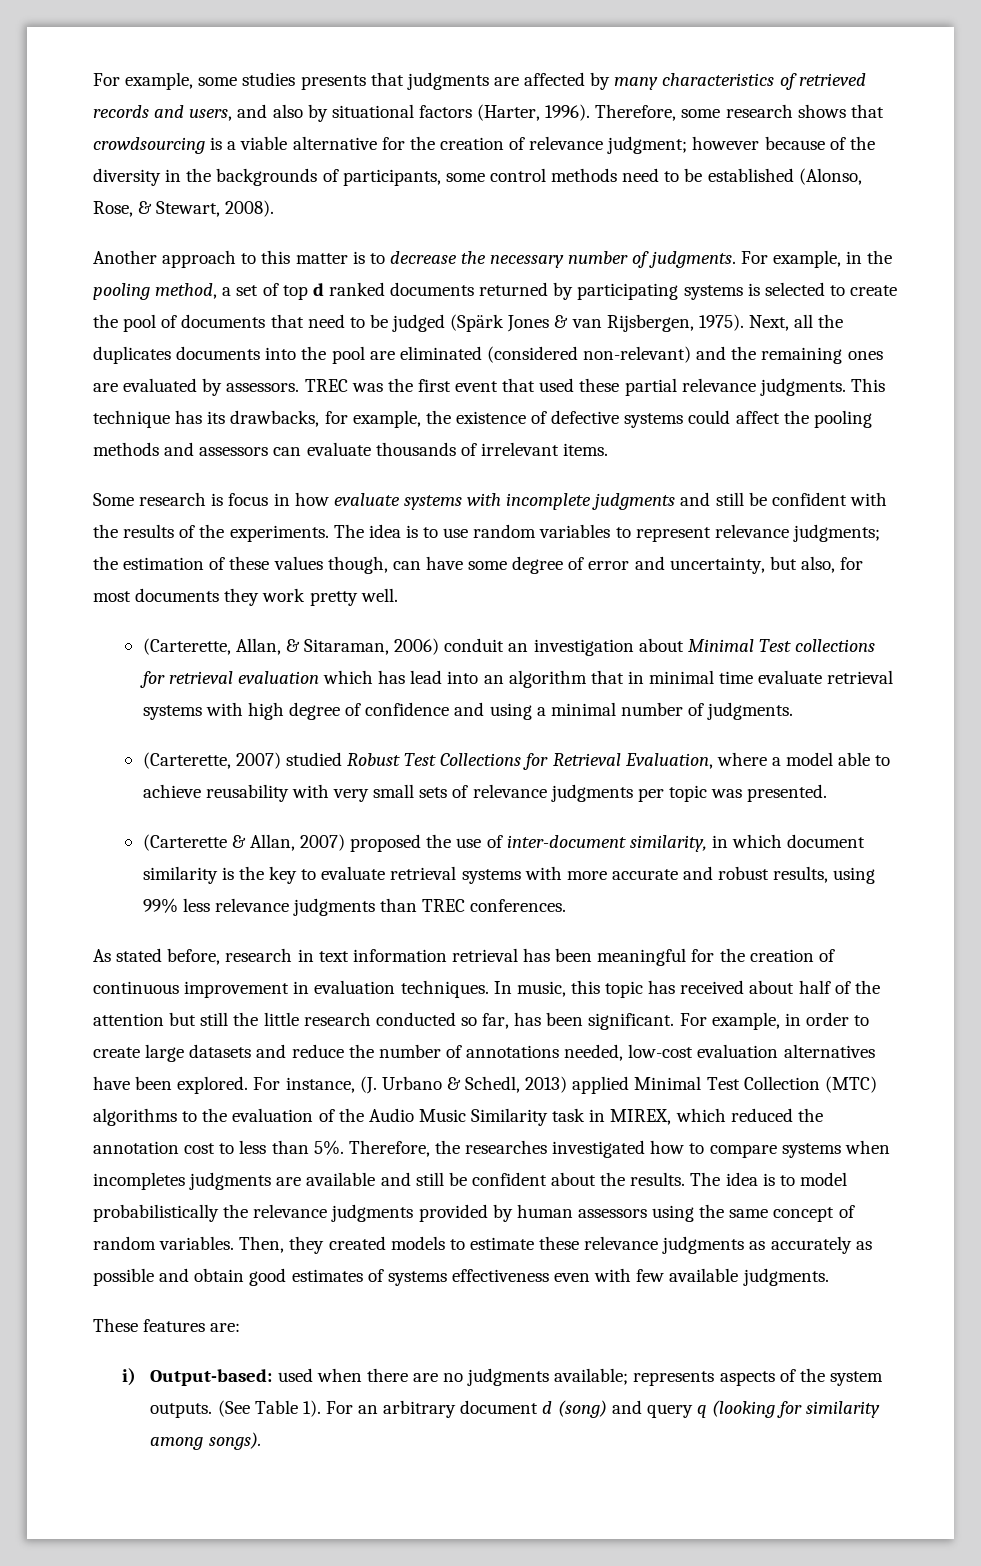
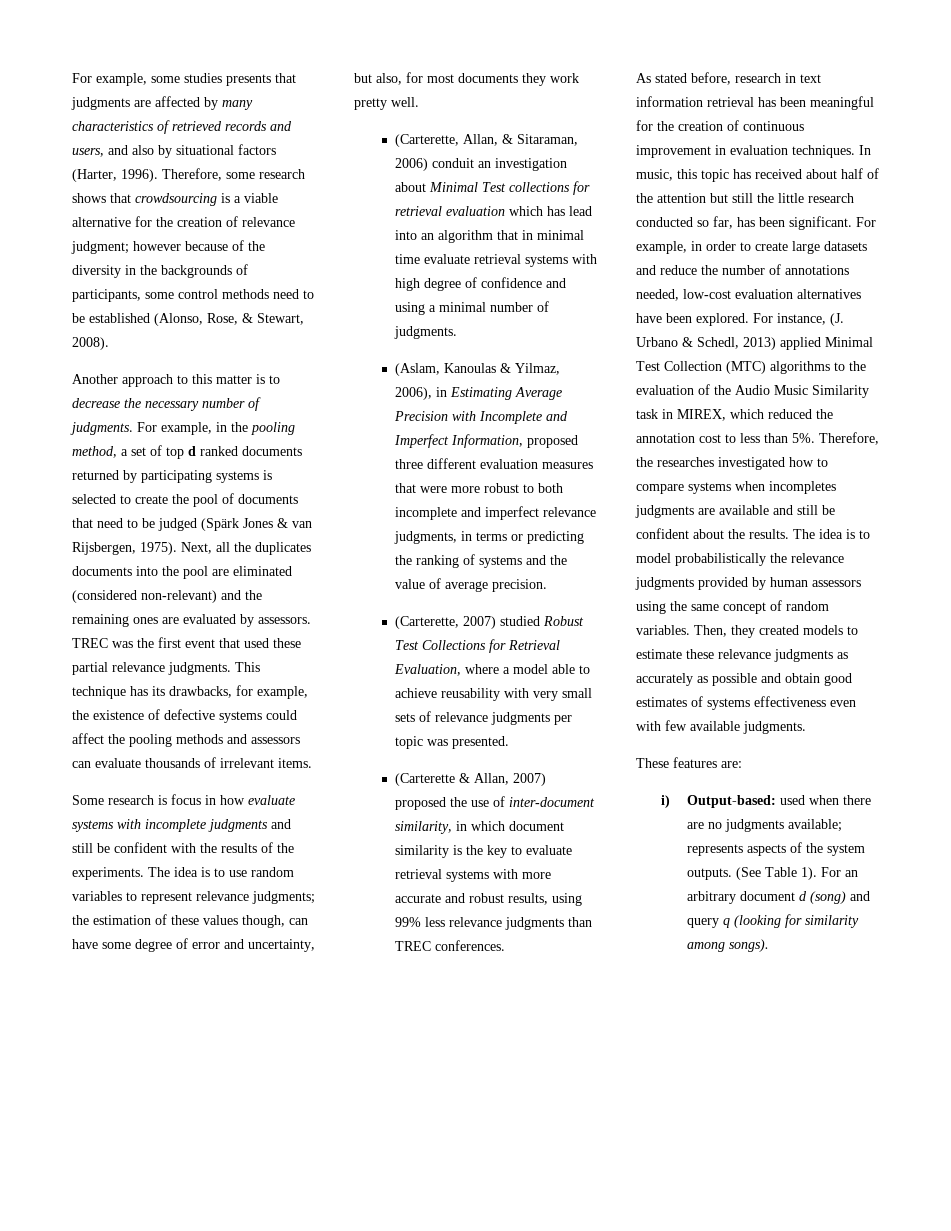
(794, 711) none -> [394,363,560,376] [394,387,562,400] [393,411,568,424] [393,434,578,448] [394,458,593,469] [394,483,563,493] [394,506,596,520] [393,531,584,544] [394,554,567,568] [394,578,547,592] // (Aslam, Kanoulas & Yilmaz, 2006), in Estimating Average Precision with Incomplete and Imperfect Information, proposed three different evaluation measures that were more robust to both incomplete and imperfect relevance judgments, in terms or predicting the ranking of systems and the value of average precision.

